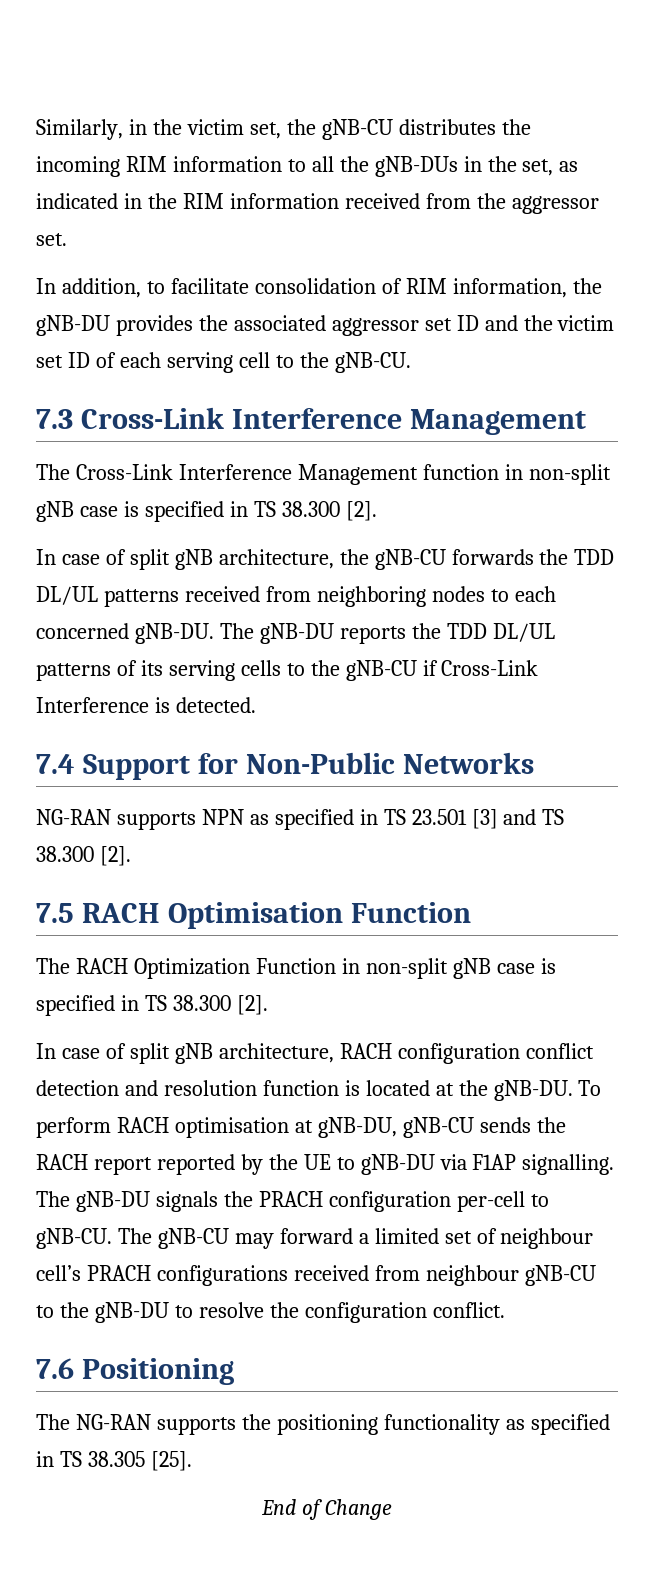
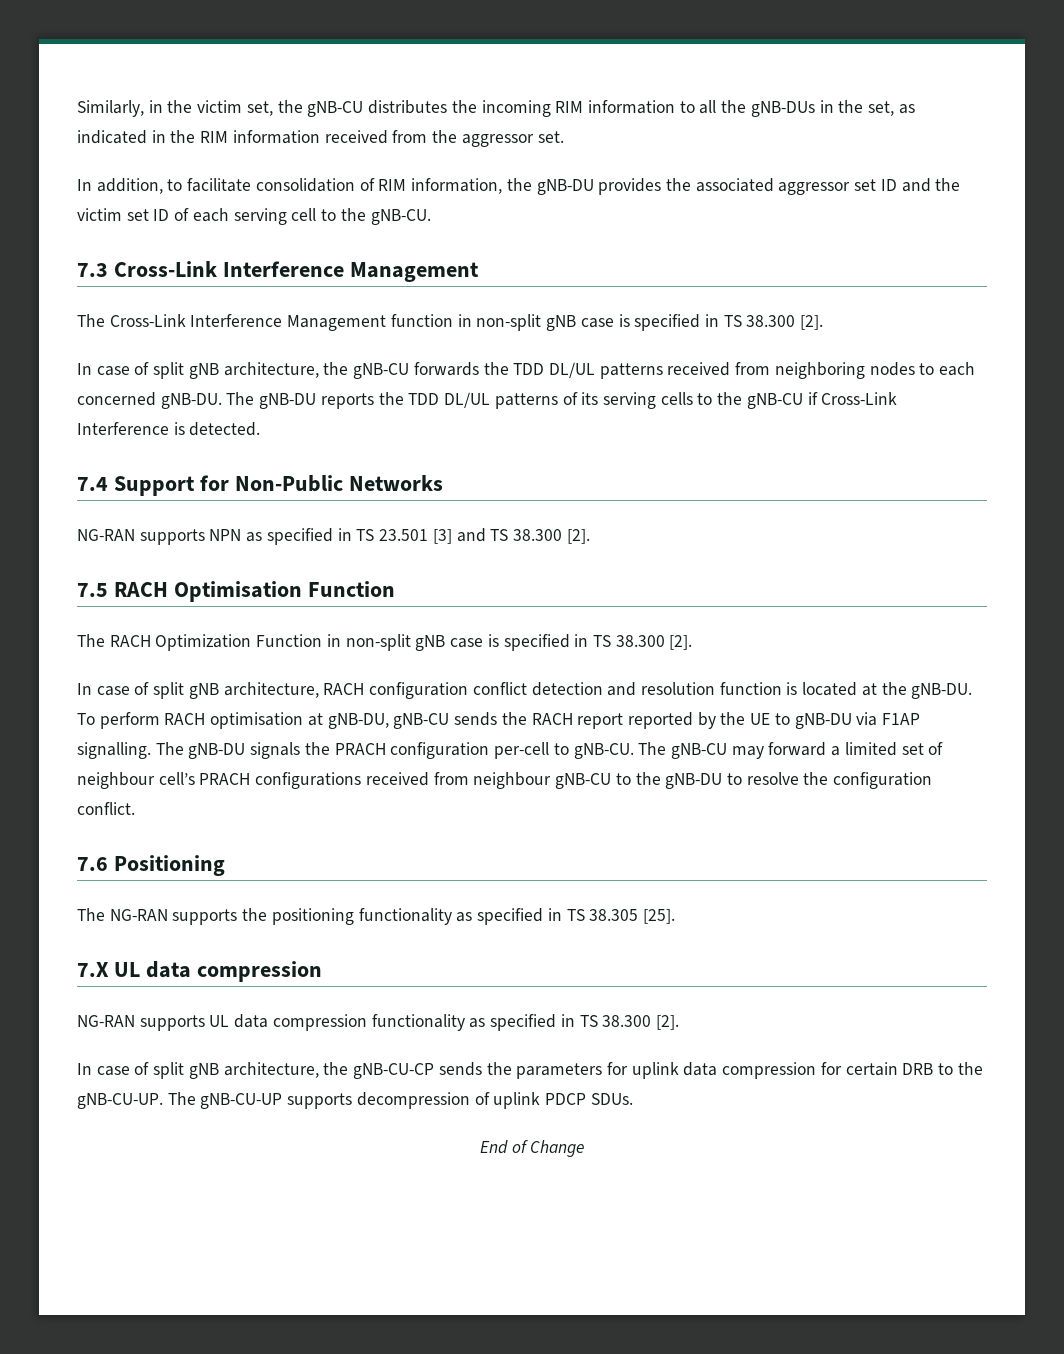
(192, 1461) none -> [77,961,322,982] [77,1014,679,1031] [77,1062,983,1079] [77,1092,633,1109] // 7.X UL data compression // NG-RAN supports UL data compression functionality as specified in TS 38.300 [2]. // In case of split gNB architecture, the gNB-CU-CP sends the parameters for uplink data compression for certain DRB to the gNB-CU-UP. The gNB-CU-UP supports decompression of uplink PDCP SDUs.

